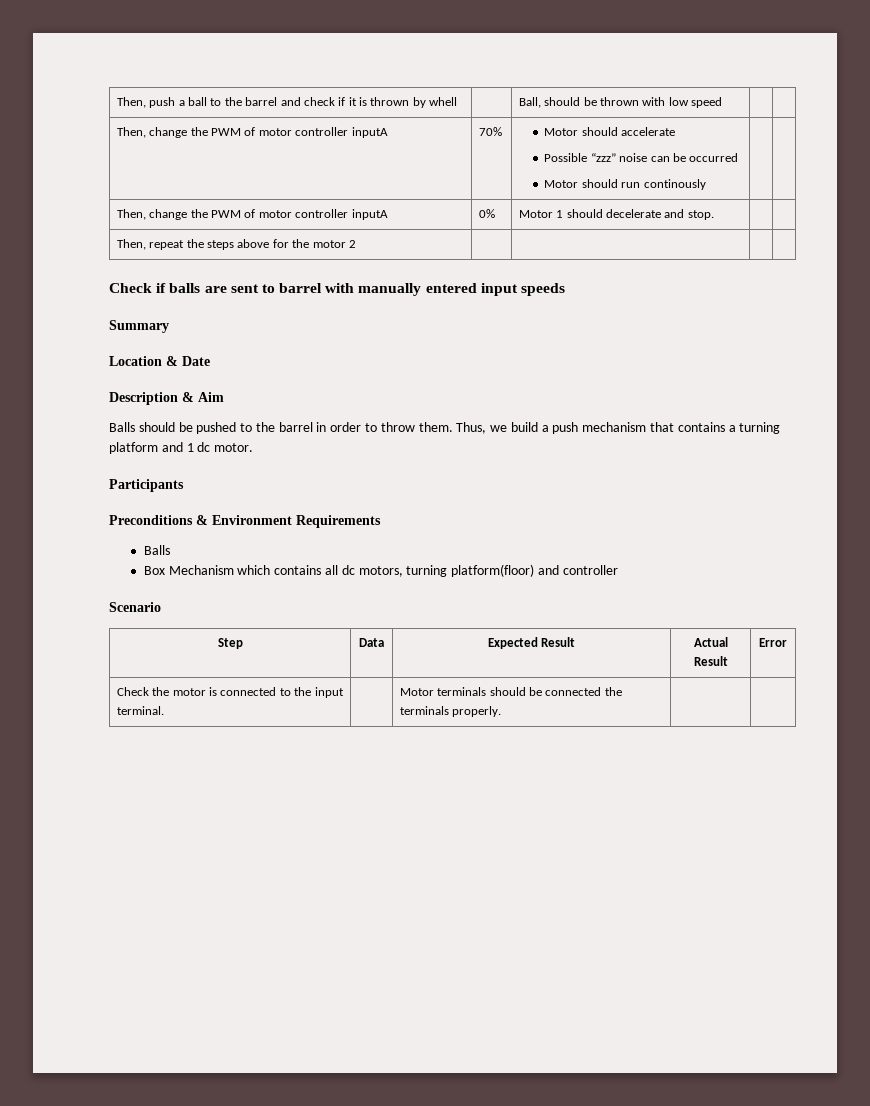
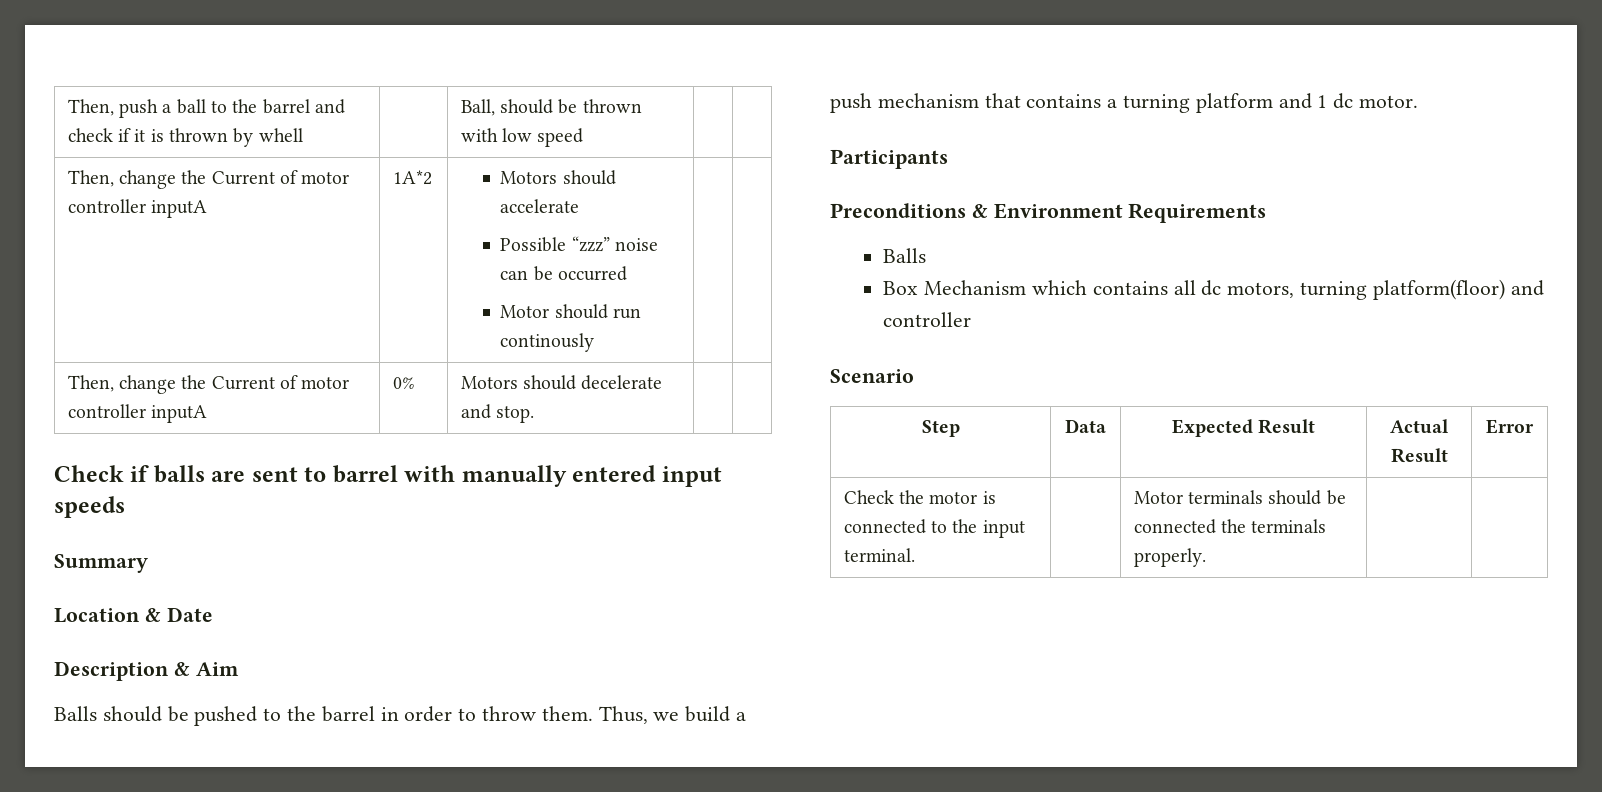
[211,127,388,138] [478,127,502,136] [544,128,579,136] PWM of motor controller inputA | 70% | Motor -> [211,170,350,185] [67,199,208,218] [392,170,432,185] [500,171,558,184] Current of motor controller inputA | 1A*2 | Motors
[211,210,242,218] PWM -> [211,376,275,390] Current
[518,210,564,218] Motor 1 -> [460,376,518,389] Motors
[116,239,356,250] // Then, repeat the steps above for the motor 2 | | | | -> (535, 414) none

